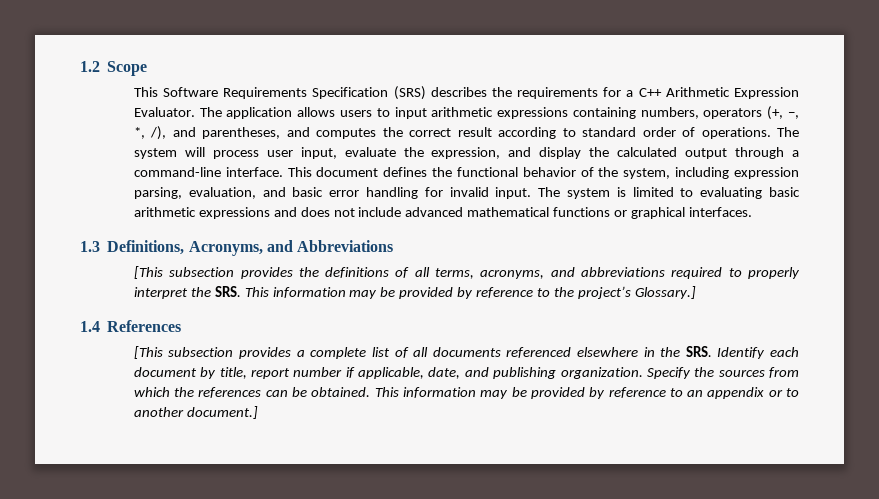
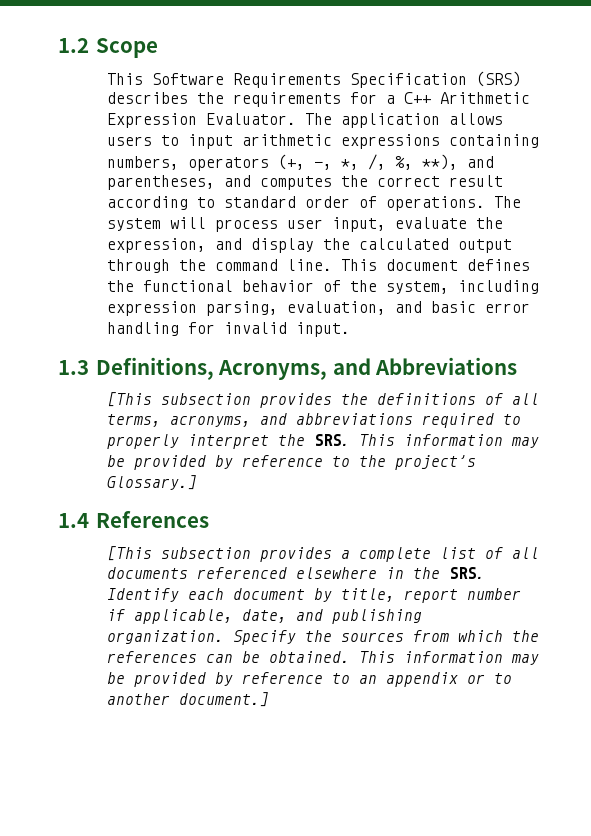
[150,126,167,140] /), -> [367,154,458,170] /, %, **),
[791,150,799,157] [133,167,283,177] a command-line interface. -> [178,259,332,271] the command line.
[538,187,801,199] [133,207,752,219] The system is limited to evaluating basic arithmetic expressions and does not include advanced mathematical functions or graphical interfaces. -> (350, 329) none

